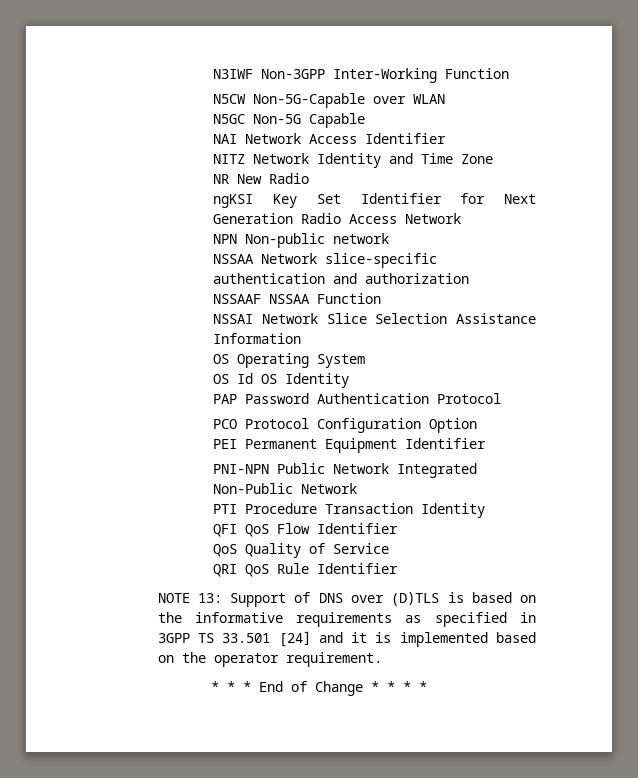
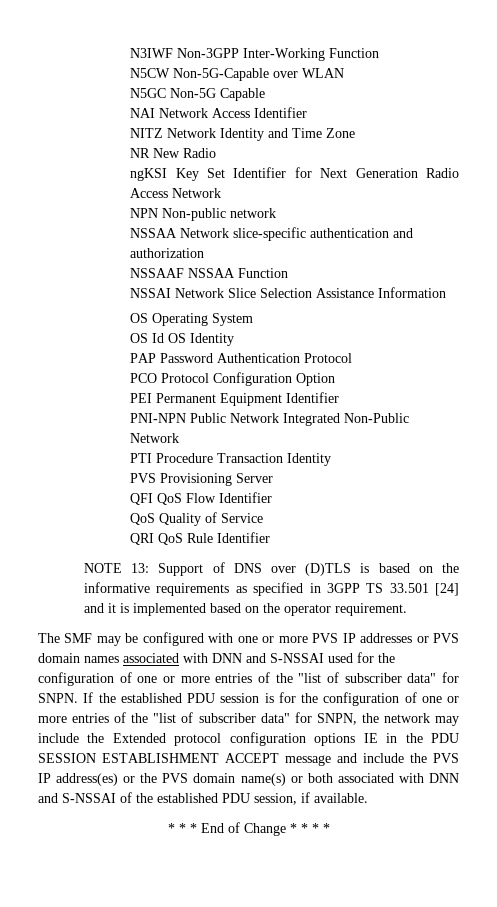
(486, 510) none -> [130,473,274,486] // PVS Provisioning Server
(382, 659) none -> [38,632,459,646] [38,652,395,663] [38,672,460,686] [38,692,459,706] [38,712,459,726] [38,732,460,746] [38,753,459,766] [38,773,459,786] [38,792,368,805] // The SMF may be configured with one or more PVS IP addresses or PVS domain names associated with DNN and S-NSSAI used for the configuration of one or more entries of the "list of subscriber data" for SNPN. If the established PDU session is for the configuration of one or more entries of the "list of subscriber data" for SNPN, the network may include the Extended protocol configuration options IE in the PDU SESSION ESTABLISHMENT ACCEPT message and include the PVS IP address(es) or the PVS domain name(s) or both associated with DNN and S-NSSAI of the established PDU session, if available.

